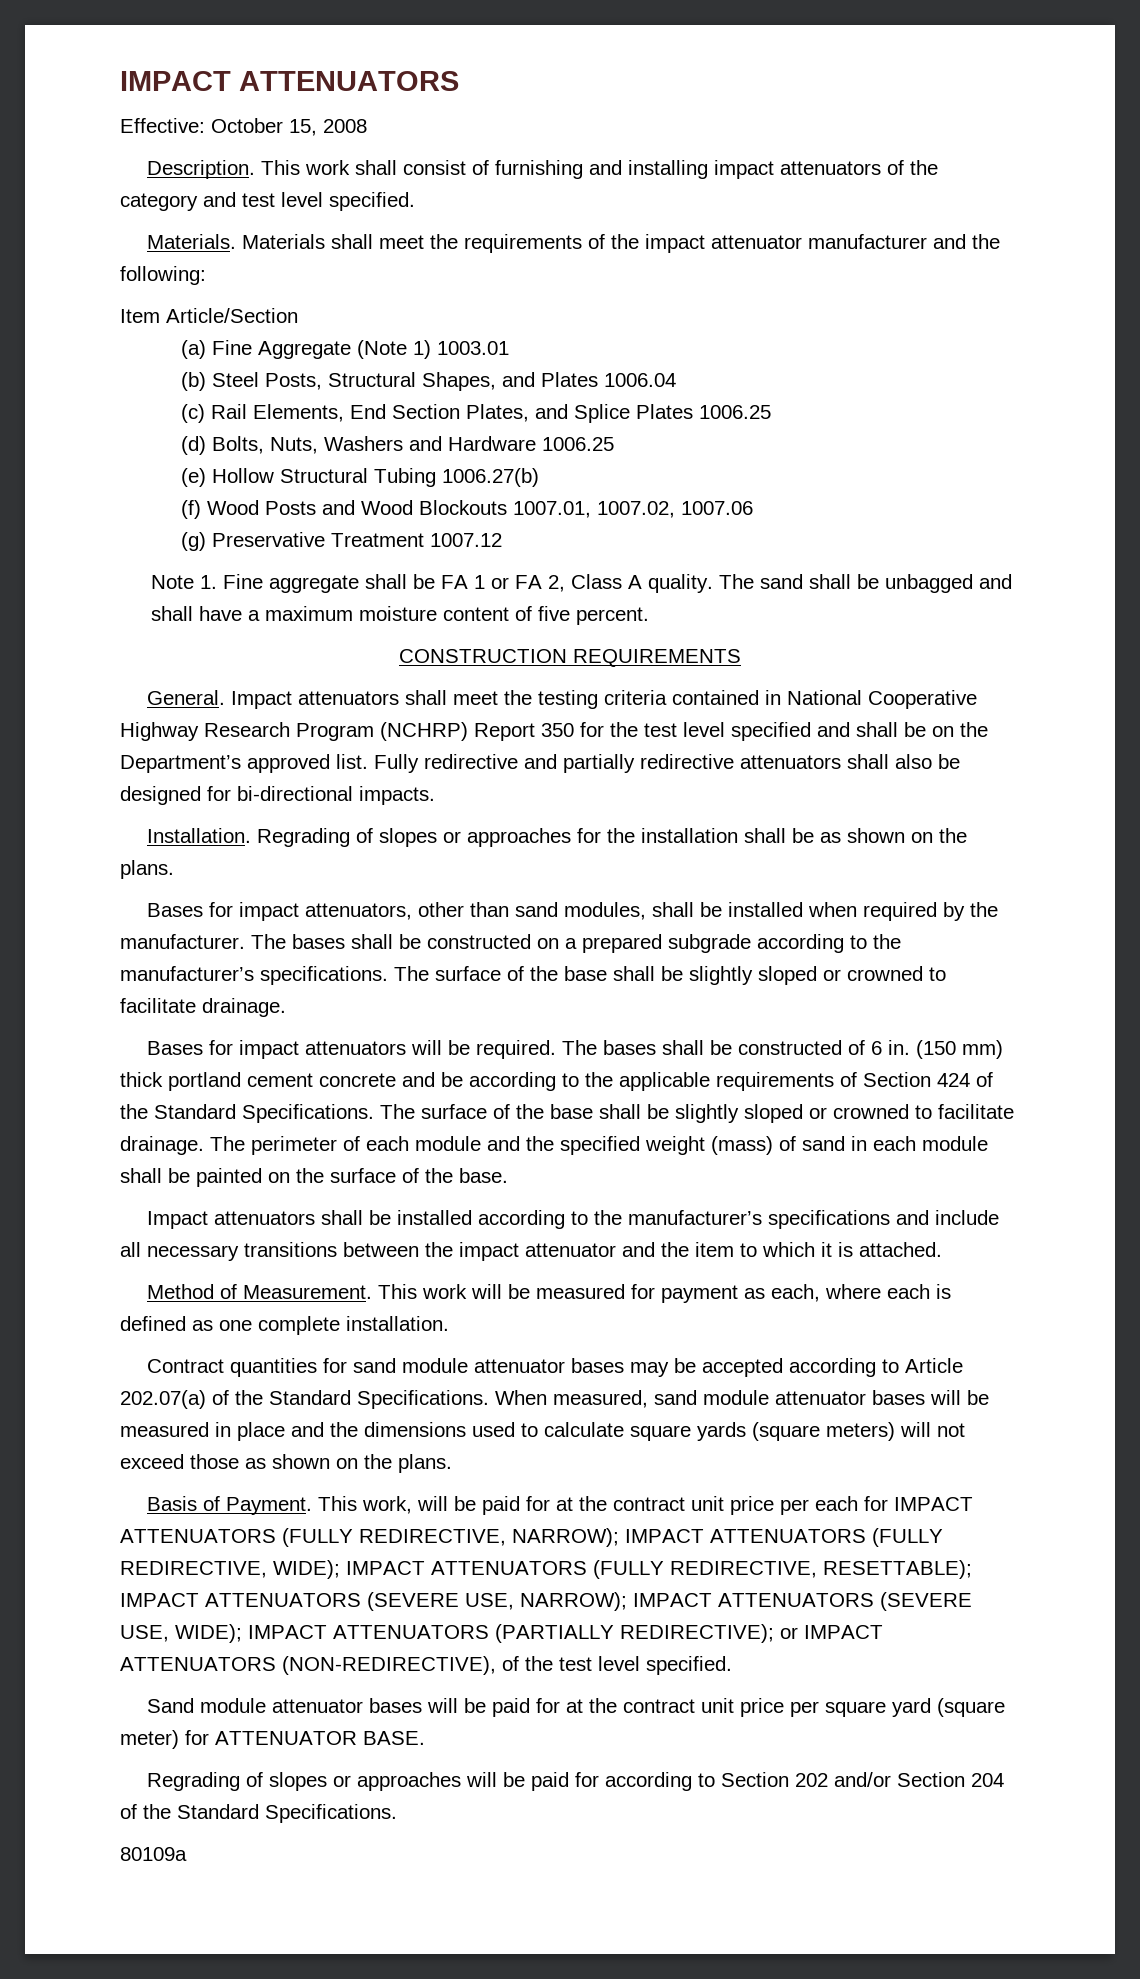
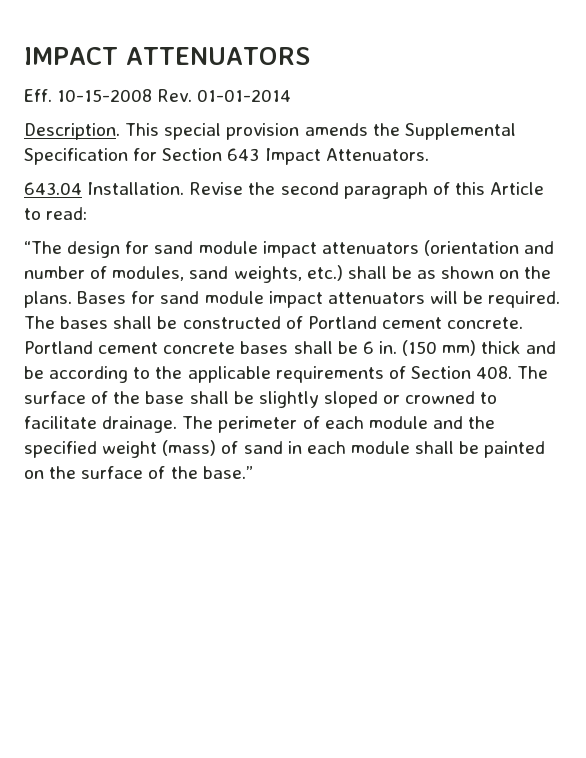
[120,118,367,136] [147,160,939,179] [120,192,415,211] [147,234,1001,253] [120,266,206,285] [120,308,298,323] [181,340,510,359] [181,372,677,391] [181,404,772,423] [181,436,615,455] [181,468,540,487] [181,500,754,519] [181,532,503,551] [150,574,1012,593] [150,606,649,625] [399,649,741,667] [147,690,978,709] [120,722,988,741] [120,754,960,773] [120,786,435,805] [147,828,739,847] Effective: October 15, 2008 // Description. This work shall consist of furnishing and installing impact attenuators of the category and test level specified. // Materials. Materials shall meet the requirements of the impact attenuator manufacturer and the following: // Item Article/Section // (a) Fine Aggregate (Note 1) 1003.01 // (b) Steel Posts, Structural Shapes, and Plates 1006.04 // (c) Rail Elements, End Section Plates, and Splice Plates 1006.25 // (d) Bolts, Nuts, Washers and Hardware 1006.25 // (e) Hollow Structural Tubing 1006.27(b) // (f) Wood Posts and Wood Blockouts 1007.01, 1007.02, 1007.06 // (g) Preservative Treatment 1007.12 // Note 1. Fine aggregate shall be FA 1 or FA 2, Class A quality. The sand shall be unbagged and shall have a maximum moisture content of five percent. // CONSTRUCTION REQUIREMENTS // General. Impact attenuators shall meet the testing criteria contained in National Cooperative Highway Research Program (NCHRP) Report 350 for the test level specified and shall be on the Department’s approved list. Fully redirective and partially redirective attenuators shall also be designed for bi-directional impacts. // Installation. Regrading of slopes or approaches for the installation -> [24,89,292,102] [24,123,516,140] [24,148,429,165] [24,182,545,199] [24,207,88,220] [24,240,555,258] [24,265,343,283] Eff. 10-15-2008 Rev. 01-01-2014 // Description. This special provision amends the Supplemental Specification for Section 643 Impact Attenuators. // 643.04 Installation. Revise the second paragraph of this Article to read: // “The design for sand module impact attenuators (orientation and number of modules, sand weights, etc.)
[147,902,999,921] [120,934,901,953] [120,966,946,985] [120,998,286,1017] [147,1040,234,1055] // Bases for impact attenuators, other than sand modules, shall be installed when required by the manufacturer. The bases shall be constructed on a prepared subgrade according to the manufacturer’s specifications. The surface of the base shall be slightly sloped or crowned to facilitate drainage. // Bases for -> [77,291,264,304] Bases for sand module
(866, 1047) none -> [307,316,524,329] [24,341,358,354] Portland cement concrete. Portland cement concrete bases shall be
[168,1072,396,1091] portland cement concrete -> (522, 347) none
[937,1072,993,1087] [120,1104,374,1123] 424 of the Standard Specifications. -> [476,366,513,379] 408.
[459,1168,508,1183] [147,1210,1000,1229] [120,1242,942,1261] [147,1284,952,1303] [120,1316,449,1335] [147,1358,964,1377] [120,1390,989,1409] [120,1422,965,1441] [120,1454,452,1473] [147,1496,974,1515] [120,1528,943,1547] [120,1560,972,1579] [120,1592,972,1611] [120,1624,883,1643] [120,1656,732,1675] [147,1698,1006,1717] [120,1730,425,1749] [147,1772,1005,1791] [120,1804,397,1823] [120,1847,187,1861] base. // Impact attenuators shall be installed according to the manufacturer’s specifications and include all necessary transitions between the impact attenuator and the item to which it is attached. // Method of Measurement. This work will be measured for payment as each, where each is defined as one complete installation. // Contract quantities for sand module attenuator bases may be accepted according to Article 202.07(a) of the Standard Specifications. When measured, sand module attenuator bases will be measured in place and the dimensions used to calculate square yards (square meters) will not exceed those as shown on the plans. // Basis of Payment. This work, will be paid for at the contract unit price per each for IMPACT ATTENUATORS (FULLY REDIRECTIVE, NARROW); IMPACT ATTENUATORS (FULLY REDIRECTIVE, WIDE); IMPACT ATTENUATORS (FULLY REDIRECTIVE, RESETTABLE); IMPACT ATTENUATORS (SEVERE USE, NARROW); IMPACT ATTENUATORS (SEVERE USE, WIDE); IMPACT ATTENUATORS (PARTIALLY REDIRECTIVE); or IMPACT ATTENUATORS (NON-REDIRECTIVE), of the test level specified. // Sand module attenuator bases will be paid for at the contract unit price per square yard (square meter) for ATTENUATOR BASE. // Regrading of slopes or approaches will be paid for according to Section 202 and/or Section 204 of the Standard Specifications. // 80109a -> [202,466,253,479] base.”

